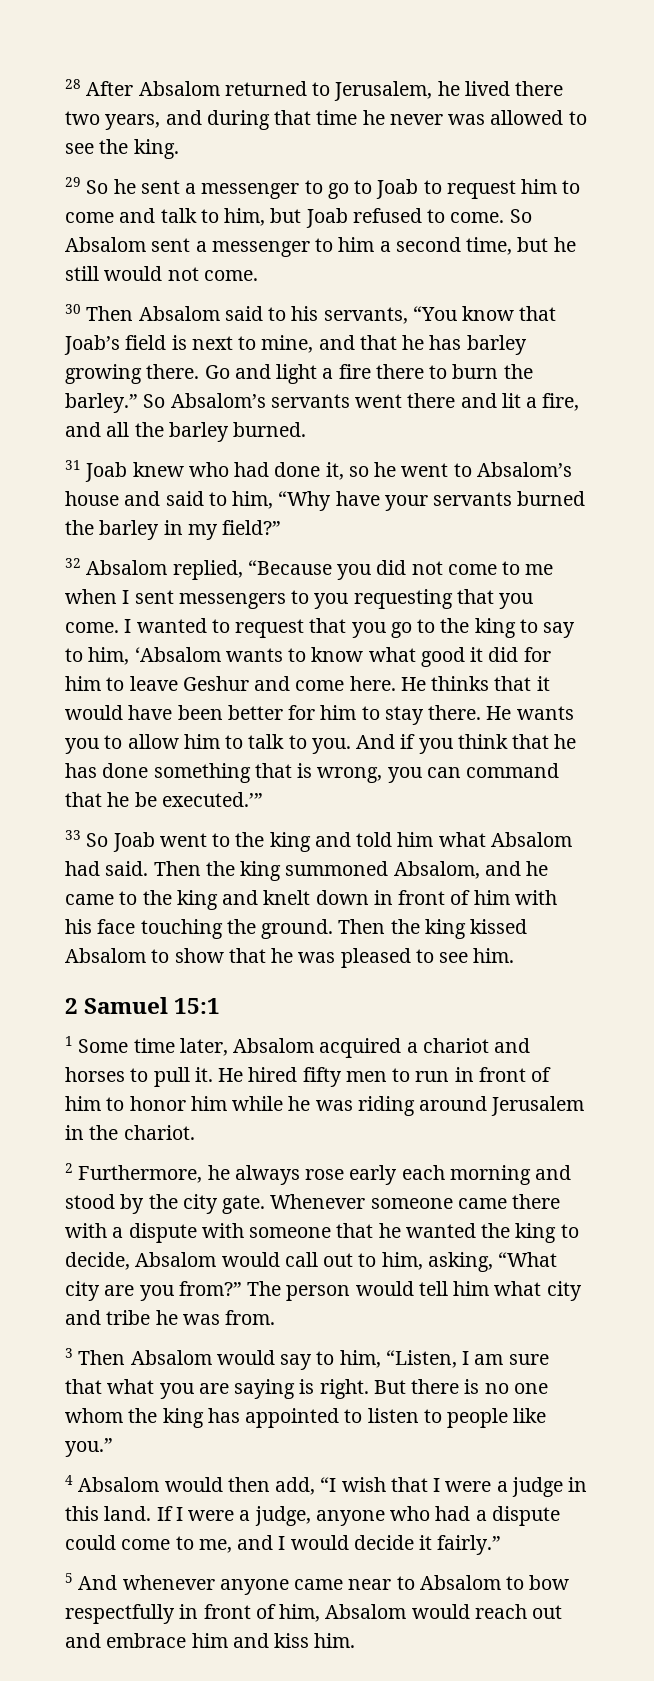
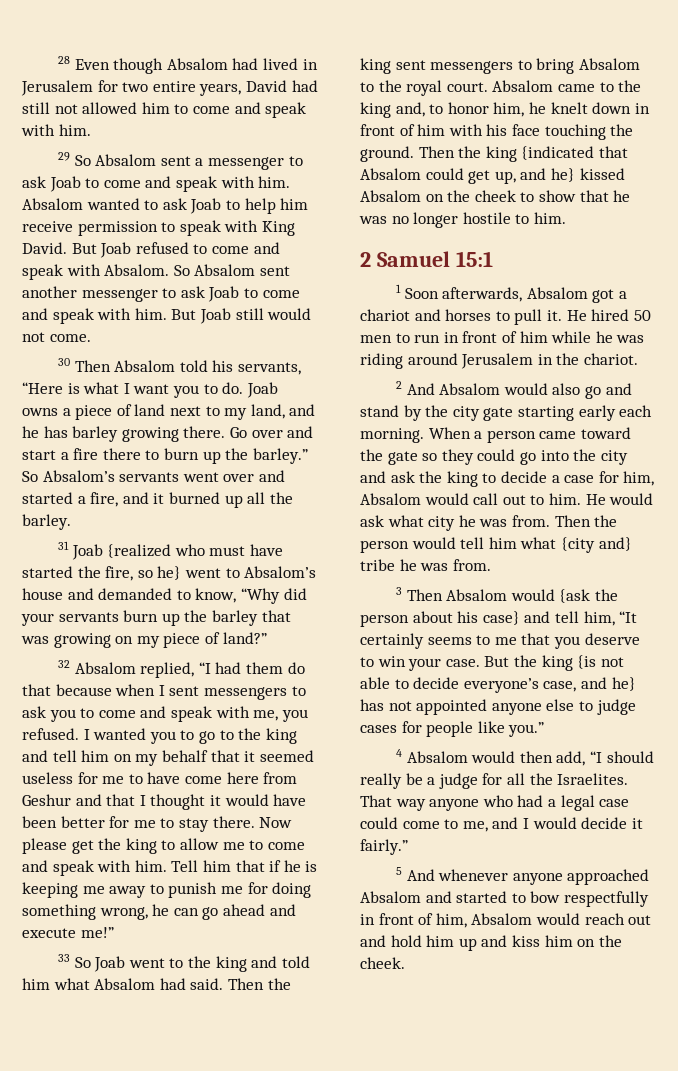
[86,81,564,101] [65,110,587,130] [65,139,179,159] [65,177,581,199] [65,208,505,228] After Absalom returned to Jerusalem, he lived there two years, and during that time he never was allowed to see the king. // 29 So he sent a messenger to go to Joab to request him to come and talk to him, but Joab refused to come. -> [74,58,318,74] [21,80,318,96] [22,102,307,118] [21,124,91,136] [58,152,71,161] Even though Absalom had lived in Jerusalem for two entire years, David had still not allowed him to come and speak with him. // 29
[338,237,576,255] him a second time, but he -> [22,176,291,192] [22,198,309,214] [22,220,295,236] [22,242,280,258] [22,264,290,280] [22,286,300,302] [22,308,231,324] ask Joab to come and speak with him. Absalom wanted to ask Joab to help him receive permission to speak with King David. But Joab refused to come and speak with Absalom. So Absalom sent another messenger to ask Joab to come and speak with him. But Joab
[224,306,557,324] [64,335,397,355] said to his servants, “You know that Joab’s field is next to mine, and that -> [179,360,301,375] [22,382,278,398] [22,404,316,420] told his servants, “Here is what I want you to do. Joab owns a piece of land next to my land, and
[234,364,318,384] and light -> [251,426,314,438] [22,450,56,460] over and start
(499, 371) none -> [202,451,221,464] up
[407,393,580,411] [65,422,307,442] [65,460,397,482] there and lit a fire, and all the barley burned. // 31 Joab knew who had done it, so he -> [223,470,285,482] [22,492,293,508] [22,514,71,530] [58,541,283,560] [22,566,182,581] over and started a fire, and it burned up all the barley. // 31 Joab {realized who must have started the fire, so he}
[165,491,586,511] [65,520,282,540] [65,558,554,580] said to him, “Why have your servants burned the barley in my field?” // 32 Absalom replied, “Because you did not come to me -> [98,588,307,604] [21,610,291,626] [21,632,267,648] [58,660,305,678] [22,684,112,696] demanded to know, “Why did your servants burn up the barley that was growing on my piece of land?” // 32 Absalom replied, “I had them do that because
[314,589,534,609] [65,618,576,638] [65,647,551,667] [65,676,532,691] you requesting that you come. I wanted to request that you go to the king to say to him, ‘Absalom wants to know what good it did for him to leave Geshur and come here. He thinks that -> [22,706,308,722] [22,728,297,744] [22,750,314,766] [22,772,298,784] [22,794,206,810] ask you to come and speak with me, you refused. I wanted you to go to the king and tell him on my behalf that it seemed useless for me to have come here from Geshur and that I thought
[320,705,357,720] him -> [133,820,156,828] me
[486,706,574,720] [65,734,577,754] [65,763,560,783] [65,792,263,807] He wants you to allow him to talk to you. And if you think that he has done something that is wrong, you can command that he be executed.’” -> [259,817,293,828] [22,838,305,854] [22,860,318,876] [22,882,312,898] [22,904,296,920] [22,927,114,938] Now please get the king to allow me to come and speak with him. Tell him that if he is keeping me away to punish me for doing something wrong, he can go ahead and execute me!”
[285,861,549,879] [65,890,259,910] summoned Absalom, and he came to the king and -> [395,58,640,74] [360,80,642,96] [360,102,546,118] sent messengers to bring Absalom to the royal court. Absalom came to the king and, to honor him, he
[470,919,528,934] [65,948,146,963] kissed Absalom -> [521,146,628,160] [360,168,625,184] [360,190,516,202] {indicated that Absalom could get up, and he} kissed Absalom on the cheek
[340,948,469,968] pleased to see -> [391,212,530,228] no longer hostile to
[78,1038,402,1058] Some time later, Absalom acquired -> [404,287,615,303] Soon afterwards, Absalom got
[302,1067,342,1087] fifty -> [633,310,651,321] 50
[106,1096,227,1111] to honor him -> (548, 337) none
[78,1165,572,1185] [65,1194,561,1214] [65,1223,579,1243] [65,1252,130,1270] Furthermore, he always rose early each morning and stood by the city gate. Whenever someone came there with a dispute with someone that he wanted the king to decide, -> [406,383,632,399] [360,405,653,421] [360,427,631,443] [360,449,628,465] [360,471,655,487] And Absalom would also go and stand by the city gate starting early each morning. When a person came toward the gate so they could go into the city and ask the king to decide a case for him,
[381,1252,558,1272] [65,1281,282,1301] him, asking, “What city are you from?” The -> [548,493,654,505] [360,515,618,531] him. He would ask what city he was from. Then the
[546,1281,582,1301] [65,1310,101,1325] city and -> [560,537,632,553] {city and}
[280,1350,549,1370] [65,1379,548,1399] [65,1408,442,1428] say to him, “Listen, I am sure that what you are saying is right. But there is no one whom the king has appointed to listen to -> [559,589,618,603] [360,611,638,627] [360,633,640,649] [360,655,624,671] [360,677,636,693] [360,699,636,715] [360,721,422,733] {ask the person about his case} and tell him, “It certainly seems to me that you deserve to win your case. But the king {is not able to decide everyone’s case, and he} has not appointed anyone else to judge cases for
[341,1477,588,1497] [65,1506,311,1526] wish that I were a judge in this land. If I were a judge, -> [606,751,654,763] [360,773,629,789] [360,795,426,811] should really be a judge for all the Israelites. That way
[491,1506,560,1526] dispute -> [560,795,630,811] legal case
[294,1575,501,1590] came near to Absalom -> [567,869,650,885] [360,891,508,903] approached Absalom and started
[106,1633,356,1648] embrace him and kiss him. -> [390,935,622,951] [360,957,405,969] hold him up and kiss him on the cheek.

